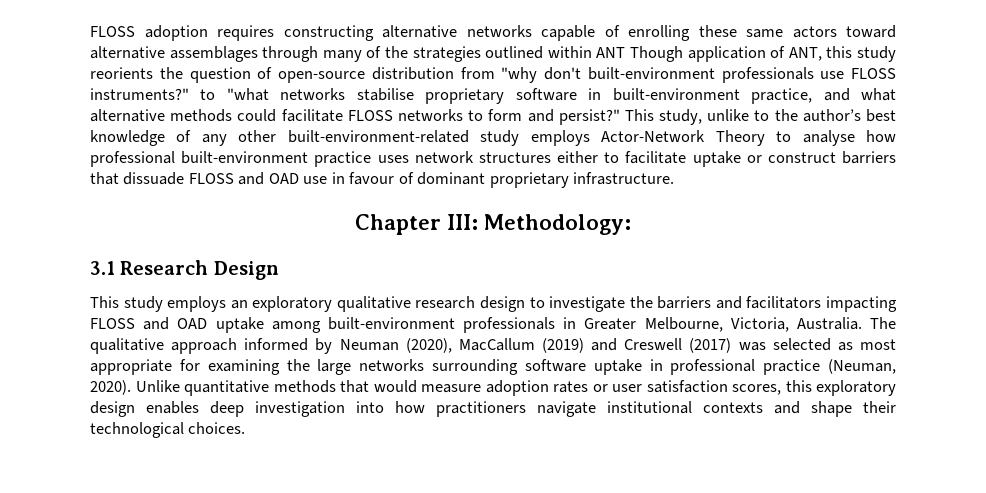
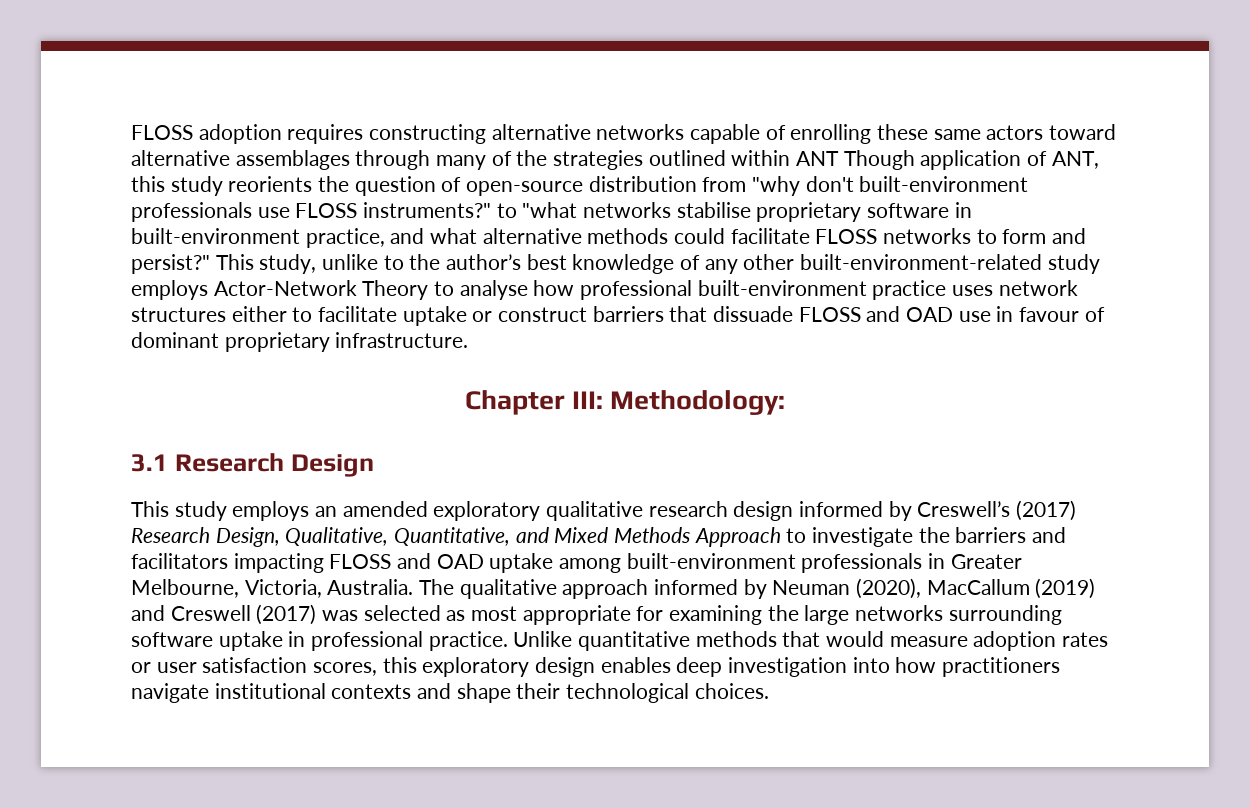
(248, 304) none -> [342,501,428,517] amended
(525, 304) none -> [799,500,1077,521] [131,527,781,547] informed by Creswell’s (2017) Research Design, Qualitative, Quantitative, and Mixed Methods Approach
[763,359,897,375] [90,380,131,395] practice (Neuman, 2020). -> [428,631,508,651] practice.

